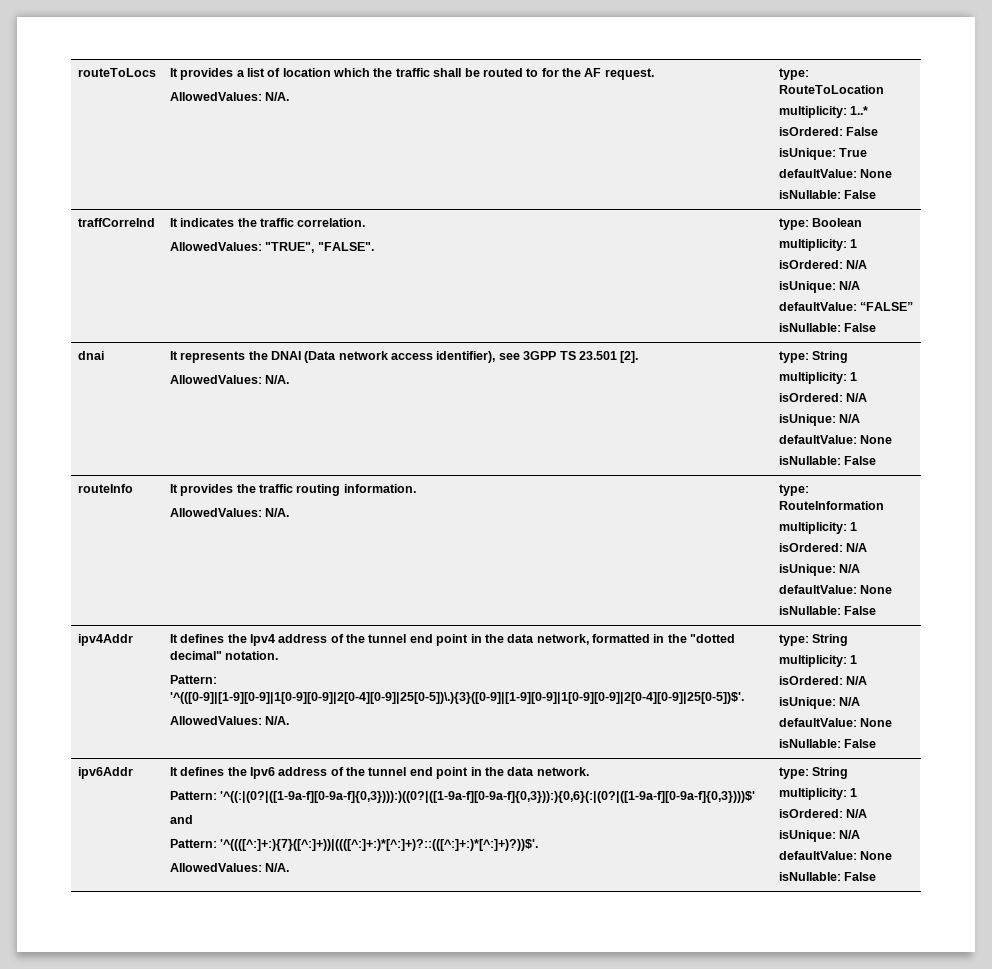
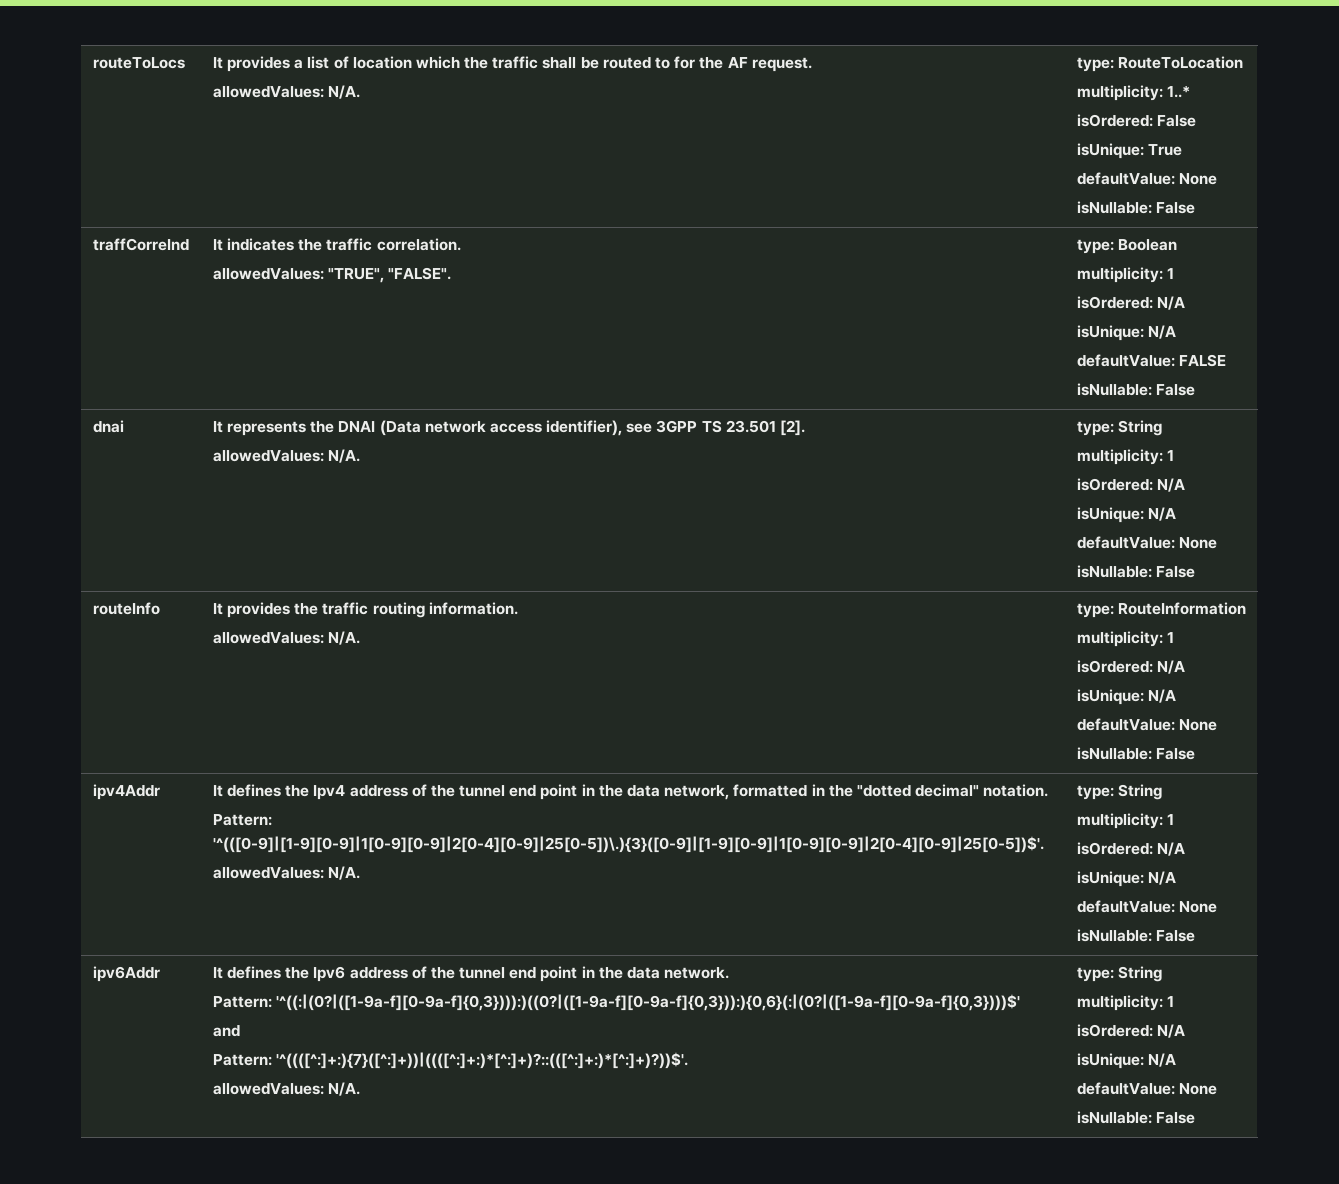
[169,92,262,101] AllowedValues: -> [212,86,324,98] allowedValues:
[169,242,262,251] AllowedValues: -> [212,268,324,280] allowedValues:
[860,302,914,311] “FALSE” -> [1178,354,1226,367] FALSE
[169,375,262,384] AllowedValues: -> [212,450,324,462] allowedValues:
[169,508,262,517] AllowedValues: -> [212,632,324,644] allowedValues:
[169,716,262,725] AllowedValues: -> [212,867,324,879] allowedValues:
[169,863,262,872] AllowedValues: -> [212,1083,324,1095] allowedValues:

